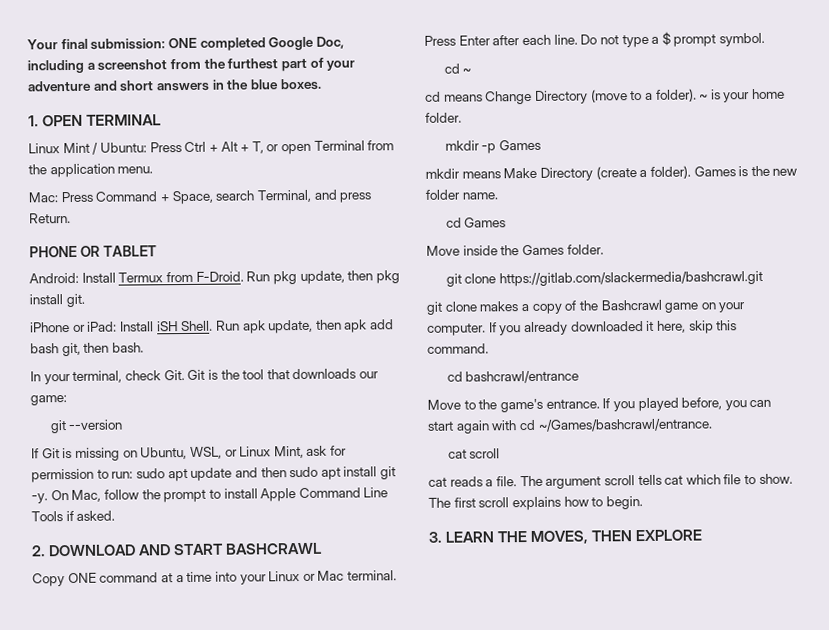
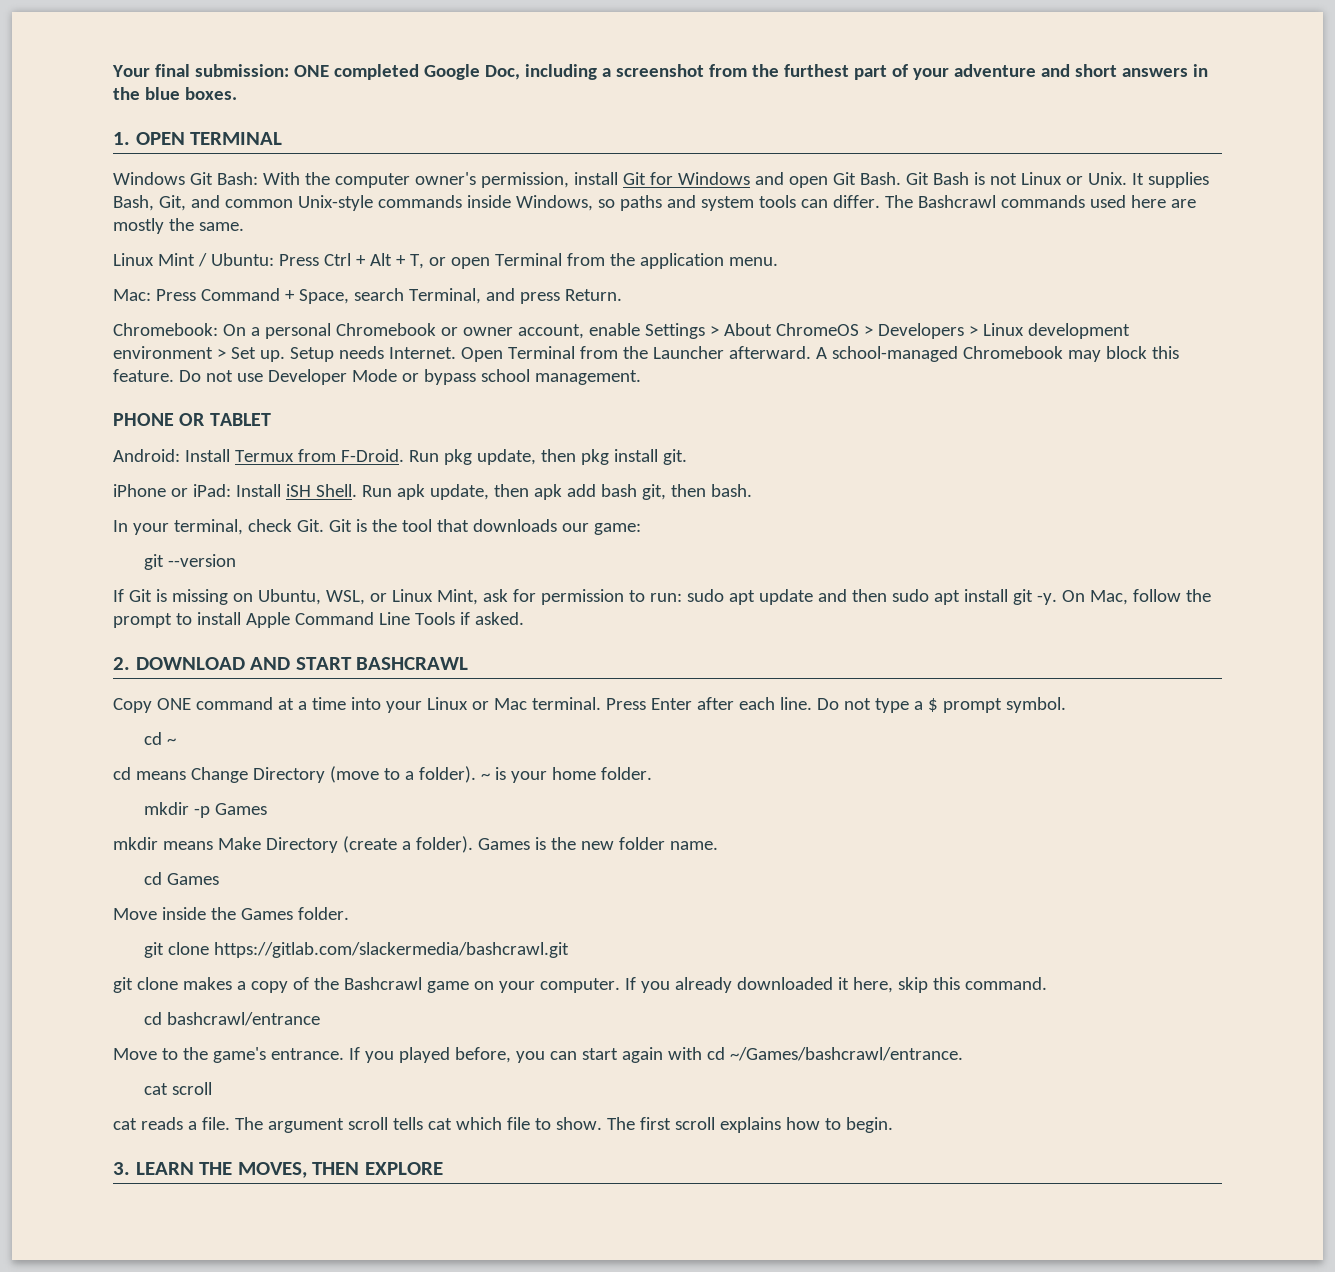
(162, 120) none -> [113,172,1209,188] [113,195,1196,211] [113,218,244,234] // Windows Git Bash: With the computer owner's permission, install Git for Windows and open Git Bash. Git Bash is not Linux or Unix. It supplies Bash, Git, and common Unix-style commands inside Windows, so paths and system tools can differ. The Bashcrawl commands used here are mostly the same.
(71, 218) none -> [113,323,1130,339] [113,346,1179,362] [113,369,641,385] // Chromebook: On a personal Chromebook or owner account, enable Settings > About ChromeOS > Developers > Linux development environment > Set up. Setup needs Internet. Open Terminal from the Launcher afterward. A school-managed Chromebook may block this feature. Do not use Developer Mode or bypass school management.

